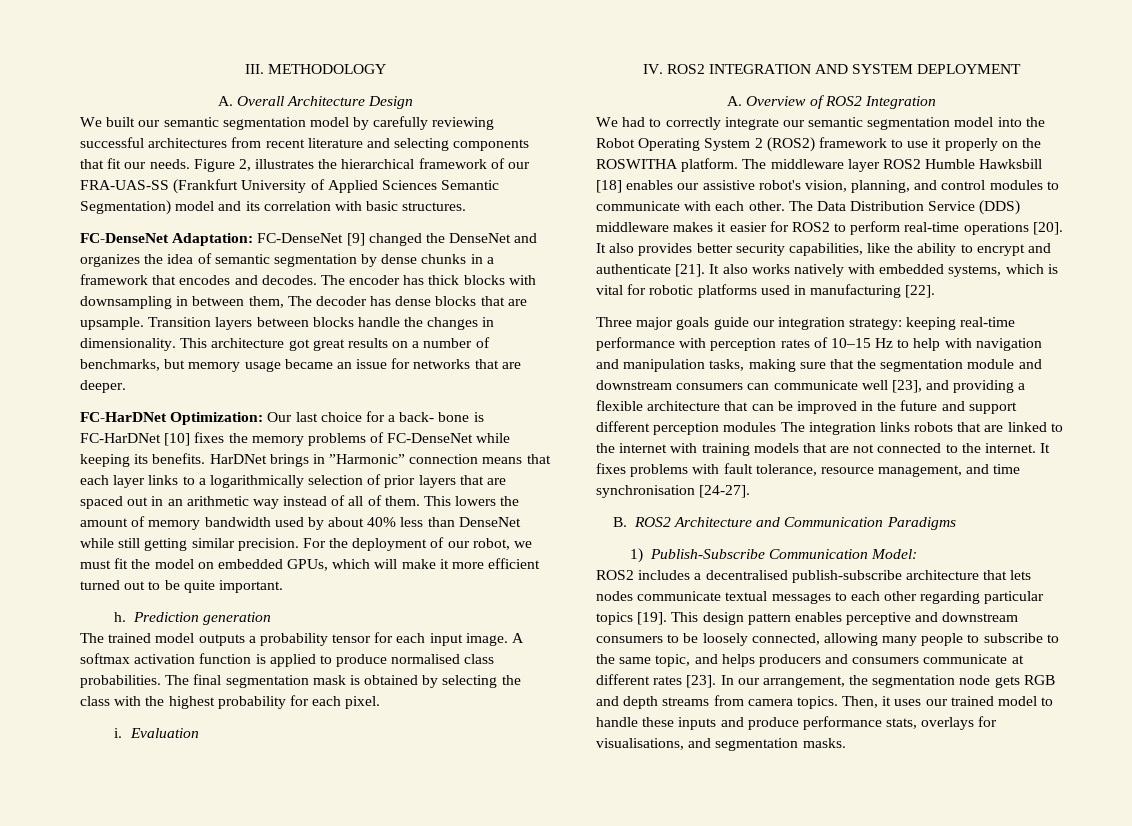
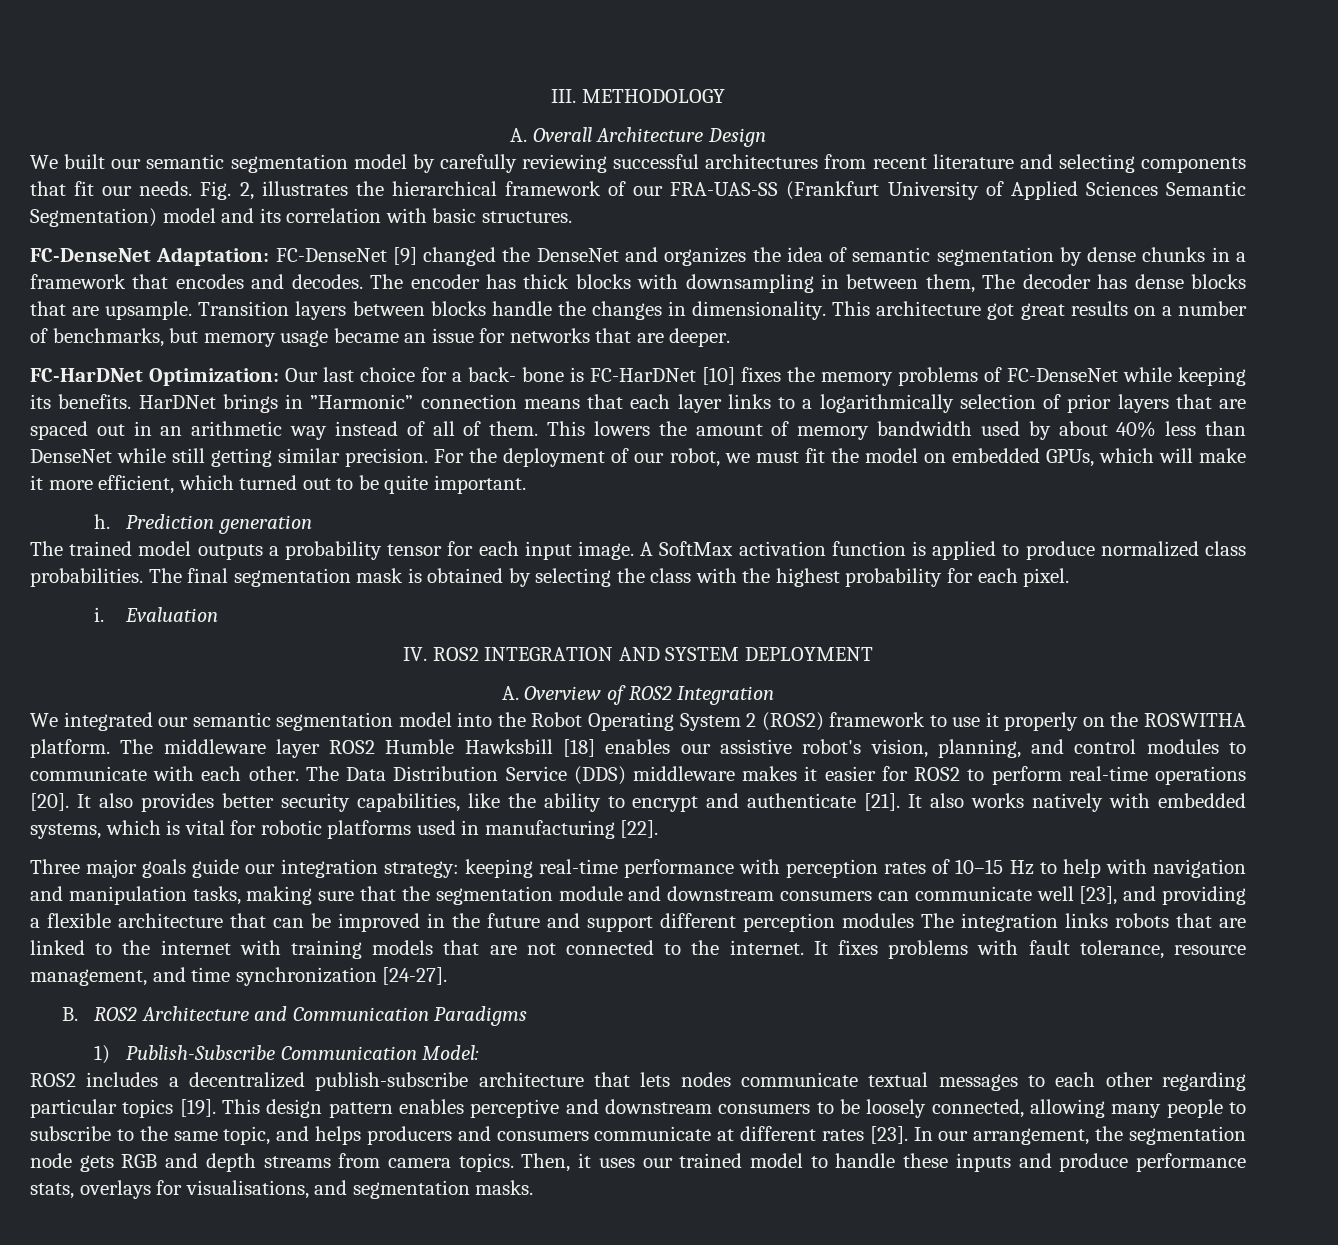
[193,159,235,172] Figure -> [200,181,232,200] Fig.
[488,558,541,569] efficient -> [98,475,234,494] efficient, which
[80,653,130,664] softmax -> [659,541,734,556] SoftMax
[391,654,461,664] normalised -> [1100,541,1199,557] normalized
[622,117,779,130] had to correctly integrate -> [63,712,153,731] integrated
[596,485,695,498] synchronisation -> [235,967,377,986] synchronization
[705,570,788,580] decentralised -> [189,1072,305,1088] decentralized

